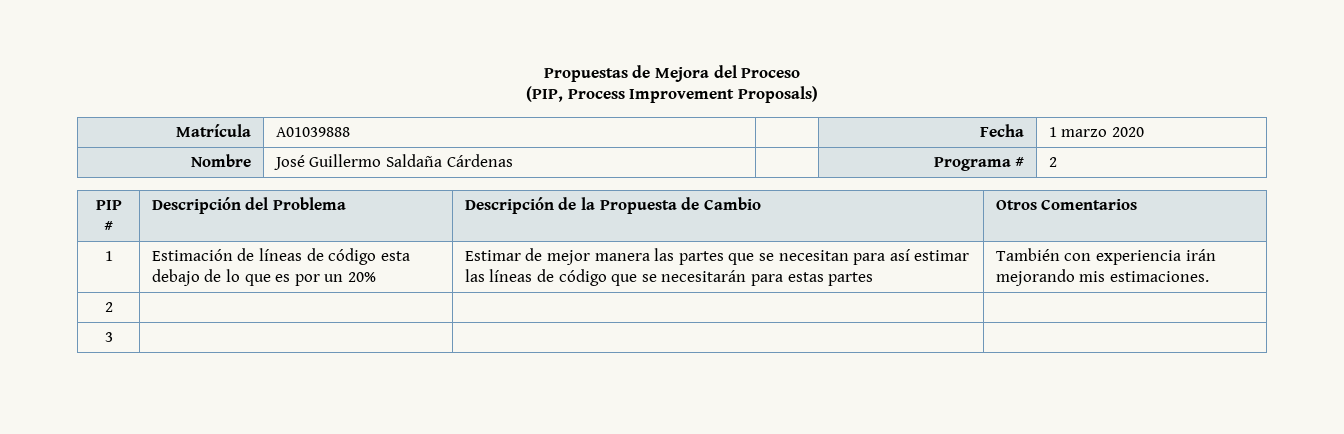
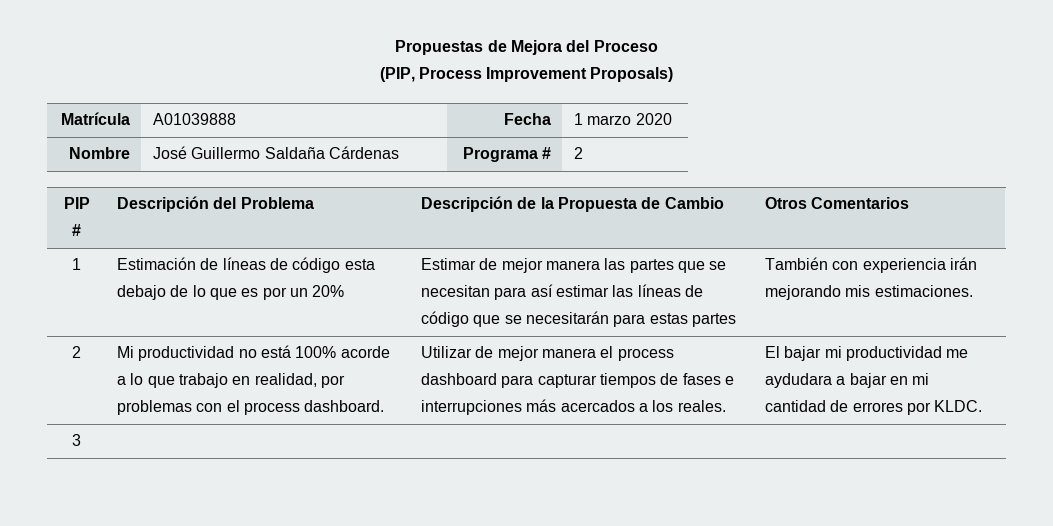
(113, 307) | | -> [117,345,390,361] [117,373,345,388] [117,400,385,415] [421,346,674,361] [421,373,734,388] [421,399,726,415] [765,346,969,361] [765,373,930,388] [765,400,983,415] Mi productividad no está 100% acorde a lo que trabajo en realidad, por problemas con el process dashboard. | Utilizar de mejor manera el process dashboard para capturar tiempos de fases e interrupciones más acercados a los reales. | El bajar mi productividad me aydudara a bajar en mi cantidad de errores por KLDC.

